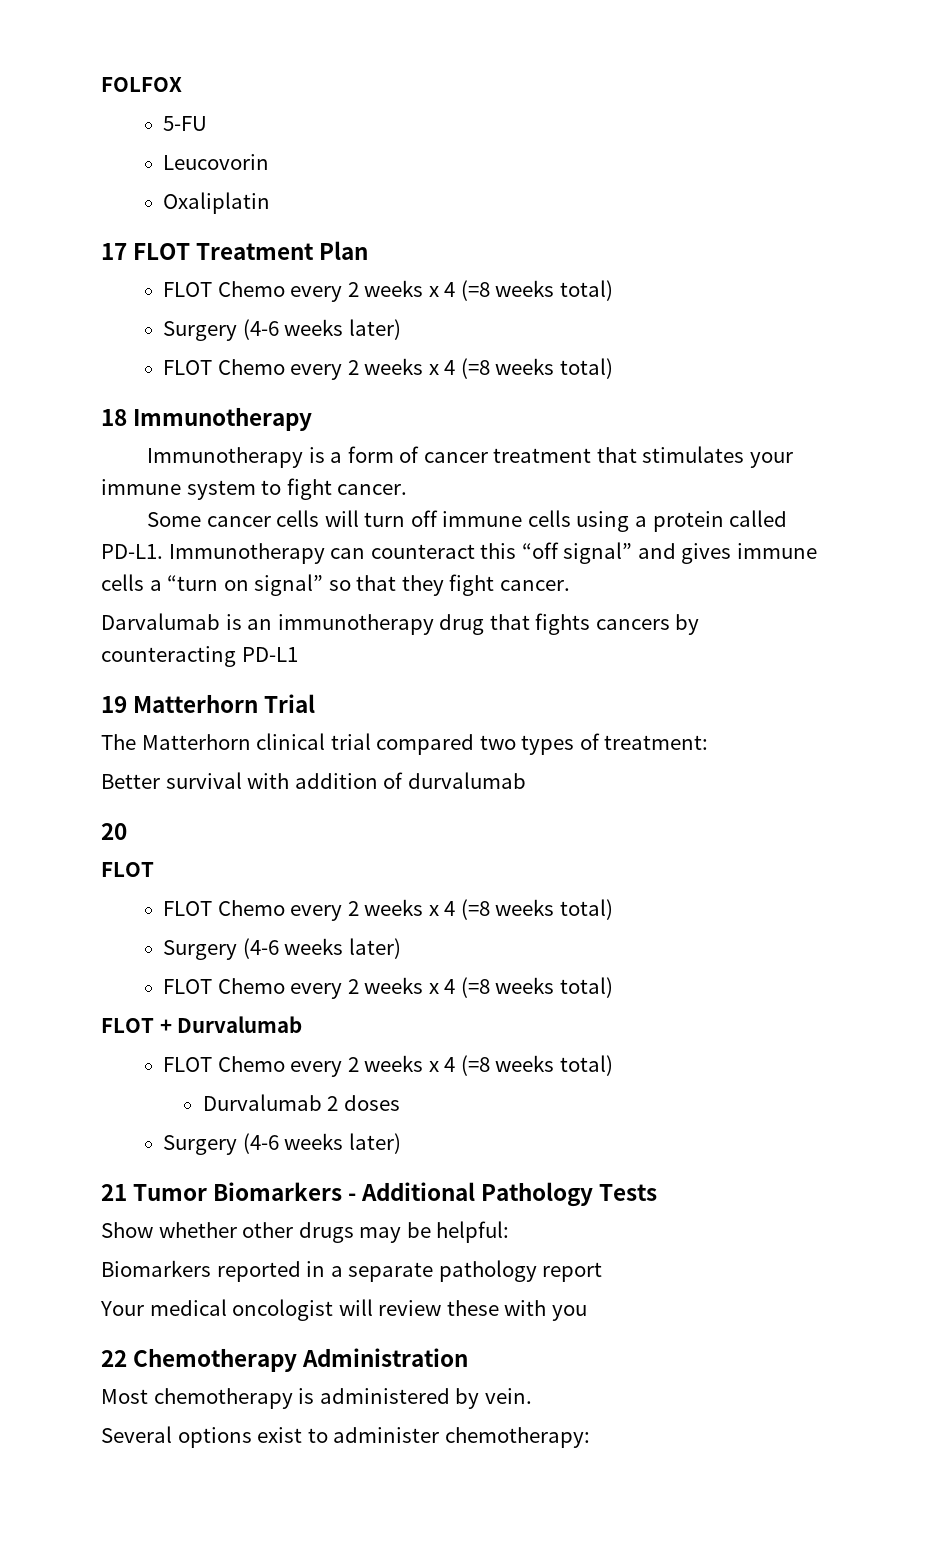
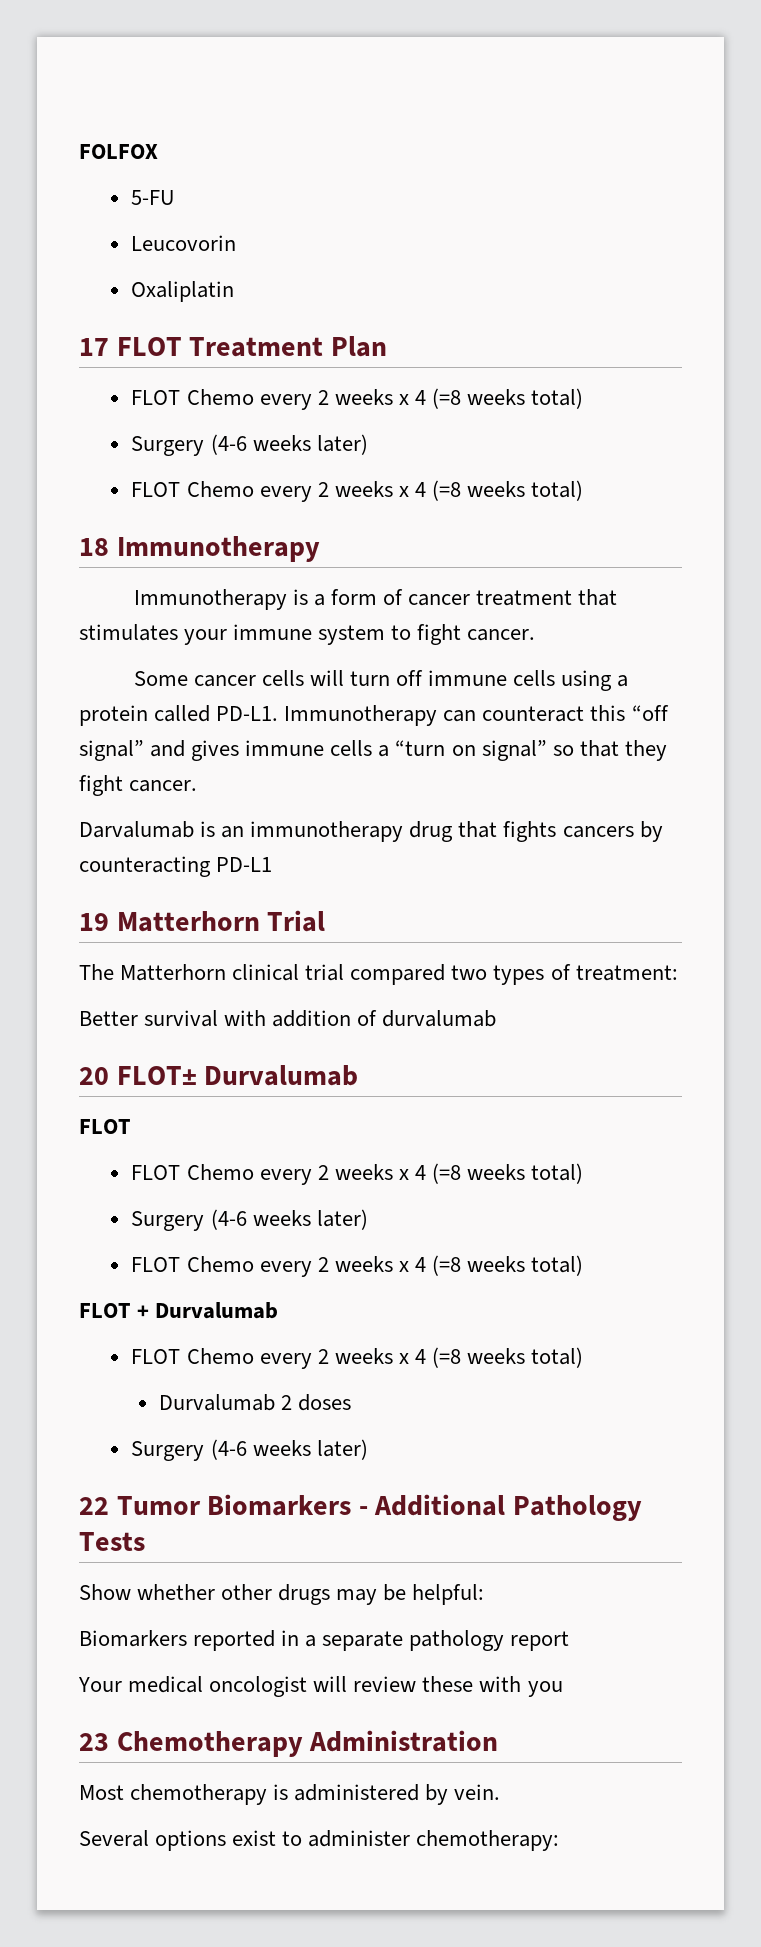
(127, 831) none -> [116,1065,359,1086] FLOT± Durvalumab
[101,1184,127,1201] 21 -> [79,1497,109,1515] 22
[101,1350,127,1367] 22 -> [79,1733,109,1751] 23

